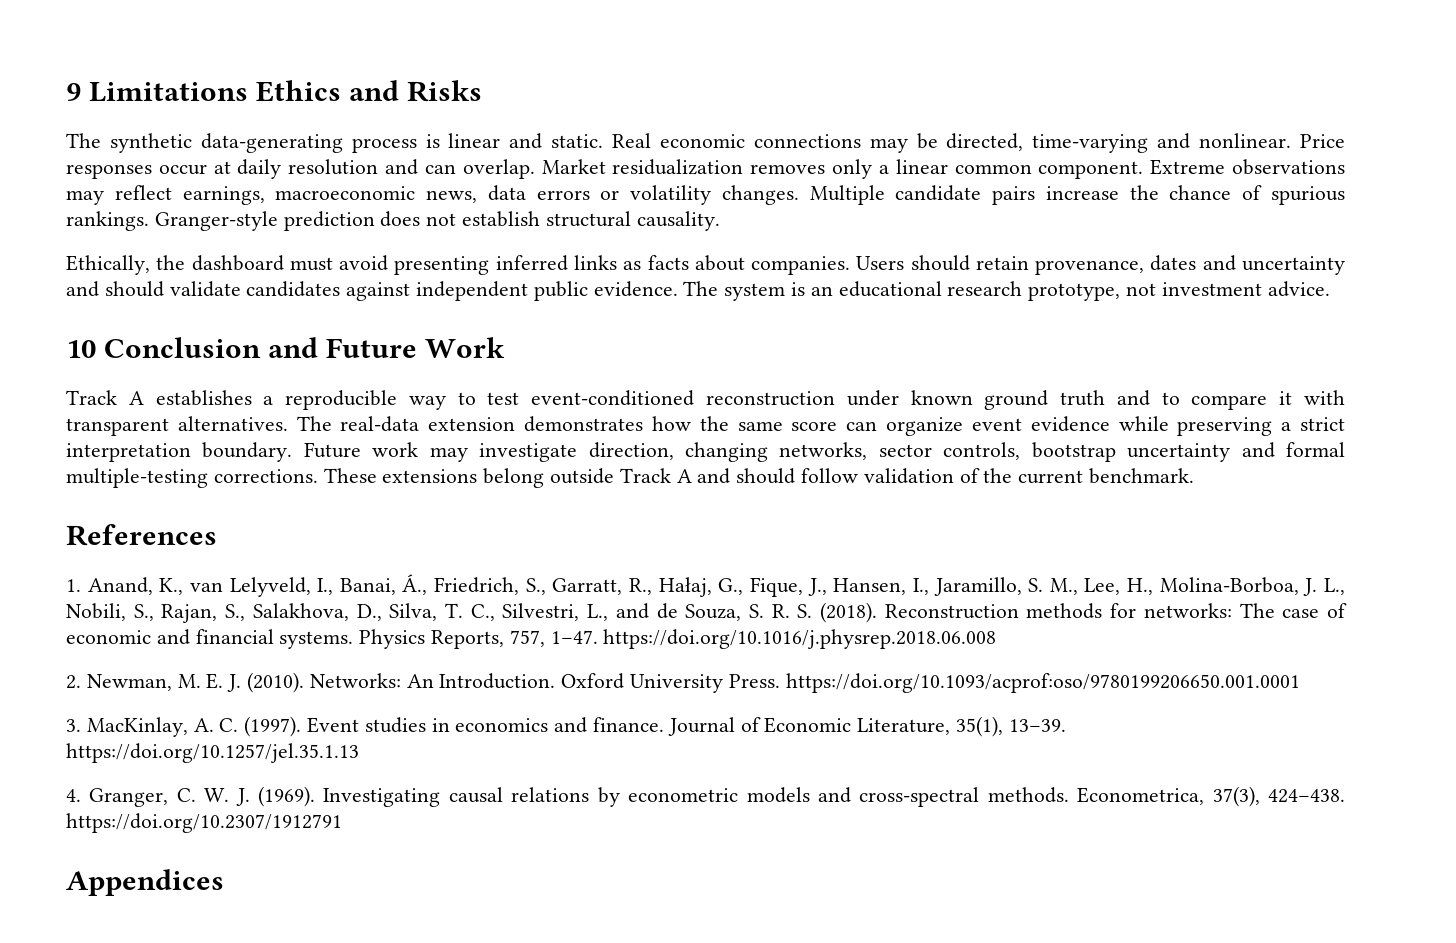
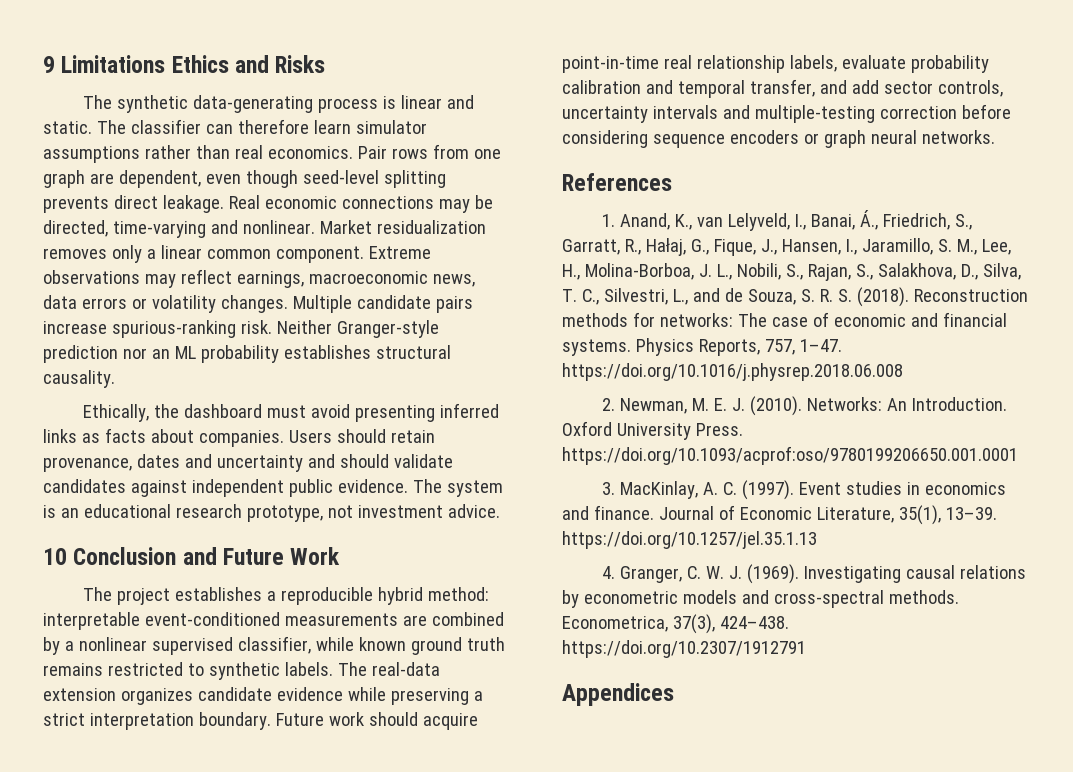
(604, 141) none -> [96,119,427,134] [43,144,501,163] [43,170,446,188] [43,195,224,213] The classifier can therefore learn simulator assumptions rather than real economics. Pair rows from one graph are dependent, even though seed-level splitting prevents direct leakage.
[1300,134,1346,148] [66,159,535,179] Price responses occur at daily resolution and can overlap. -> (315, 227) none
[1129,185,1345,205] [66,211,541,231] the chance of spurious rankings. Granger-style prediction does not establish -> [111,320,439,338] [43,345,371,363] spurious-ranking risk. Neither Granger-style prediction nor an ML probability establishes
[66,390,144,405] Track A -> [83,587,171,605] The project
[408,390,1346,410] [66,416,1022,436] way to test event-conditioned reconstruction under known ground truth and to compare it with transparent alternatives. The real-data extension demonstrates how the same score can organize event -> [378,587,490,605] [43,612,504,630] [43,636,505,655] [43,662,440,680] [43,687,272,705] hybrid method: interpretable event-conditioned measurements are combined by a nonlinear supervised classifier, while known ground truth remains restricted to synthetic labels. The real-data extension organizes candidate
[429,442,1345,462] [66,468,1195,488] may investigate direction, changing networks, sector controls, bootstrap uncertainty and formal multiple-testing corrections. These extensions belong outside Track A and should follow validation of the current benchmark. -> [368,712,478,730] [562,55,989,73] [562,79,1003,98] [562,104,1011,123] [562,130,995,148] should acquire point-in-time real relationship labels, evaluate probability calibration and temporal transfer, and add sector controls, uncertainty intervals and multiple-testing correction before considering sequence encoders or graph neural networks.

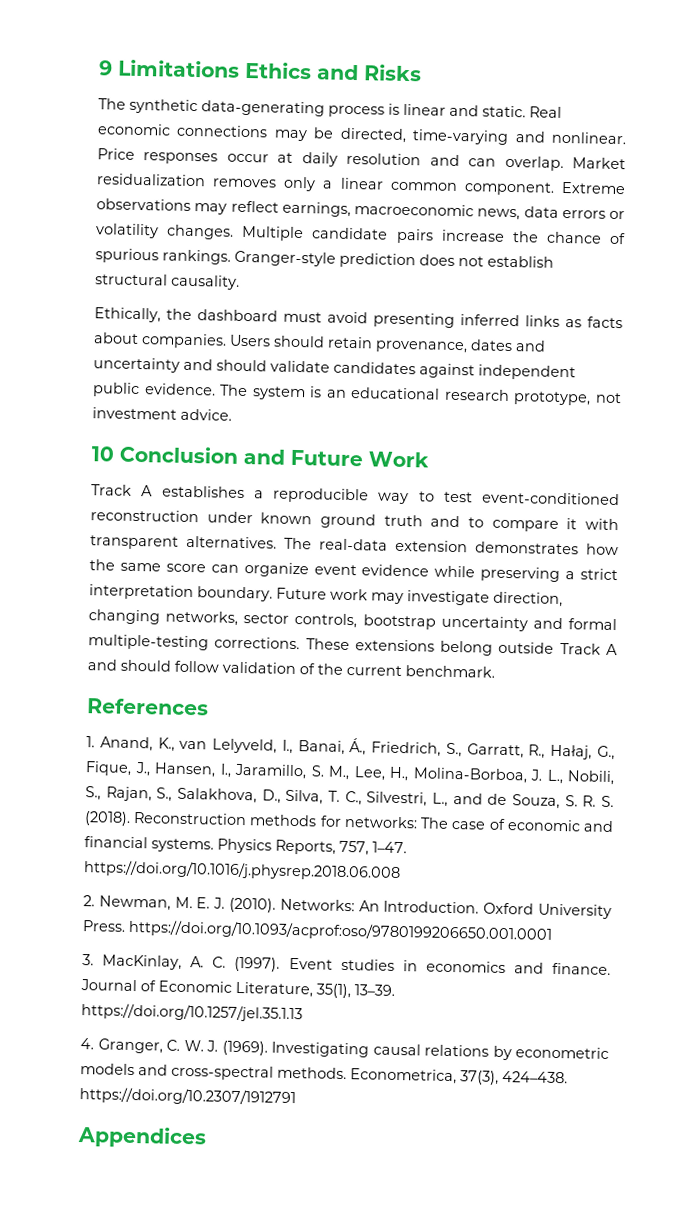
[96,119,427,134] [43,144,501,163] [43,170,446,188] [43,195,224,213] The classifier can therefore learn simulator assumptions rather than real economics. Pair rows from one graph are dependent, even though seed-level splitting prevents direct leakage. -> (526, 111) none
(315, 227) none -> [97,148,564,171] Price responses occur at daily resolution and can overlap.
[111,320,439,338] [43,345,371,363] spurious-ranking risk. Neither Granger-style prediction nor an ML probability establishes -> [511,231,626,245] [95,248,554,269] the chance of spurious rankings. Granger-style prediction does not establish
[83,587,171,605] The project -> [91,484,154,497] Track A
[378,587,490,605] [43,612,504,630] [43,636,505,655] [43,662,440,680] [43,687,272,705] hybrid method: interpretable event-conditioned measurements are combined by a nonlinear supervised classifier, while known ground truth remains restricted to synthetic labels. The real-data extension organizes candidate -> [377,491,620,506] [90,509,620,532] [90,535,619,556] [89,559,357,578] way to test event-conditioned reconstruction under known ground truth and to compare it with transparent alternatives. The real-data extension demonstrates how the same score can organize event
[368,712,478,730] [562,55,989,73] [562,79,1003,98] [562,104,1011,123] [562,130,995,148] should acquire point-in-time real relationship labels, evaluate probability calibration and temporal transfer, and add sector controls, uncertainty intervals and multiple-testing correction before considering sequence encoders or graph neural networks. -> [371,590,563,608] [88,609,618,632] [88,634,618,656] [87,659,495,678] may investigate direction, changing networks, sector controls, bootstrap uncertainty and formal multiple-testing corrections. These extensions belong outside Track A and should follow validation of the current benchmark.

